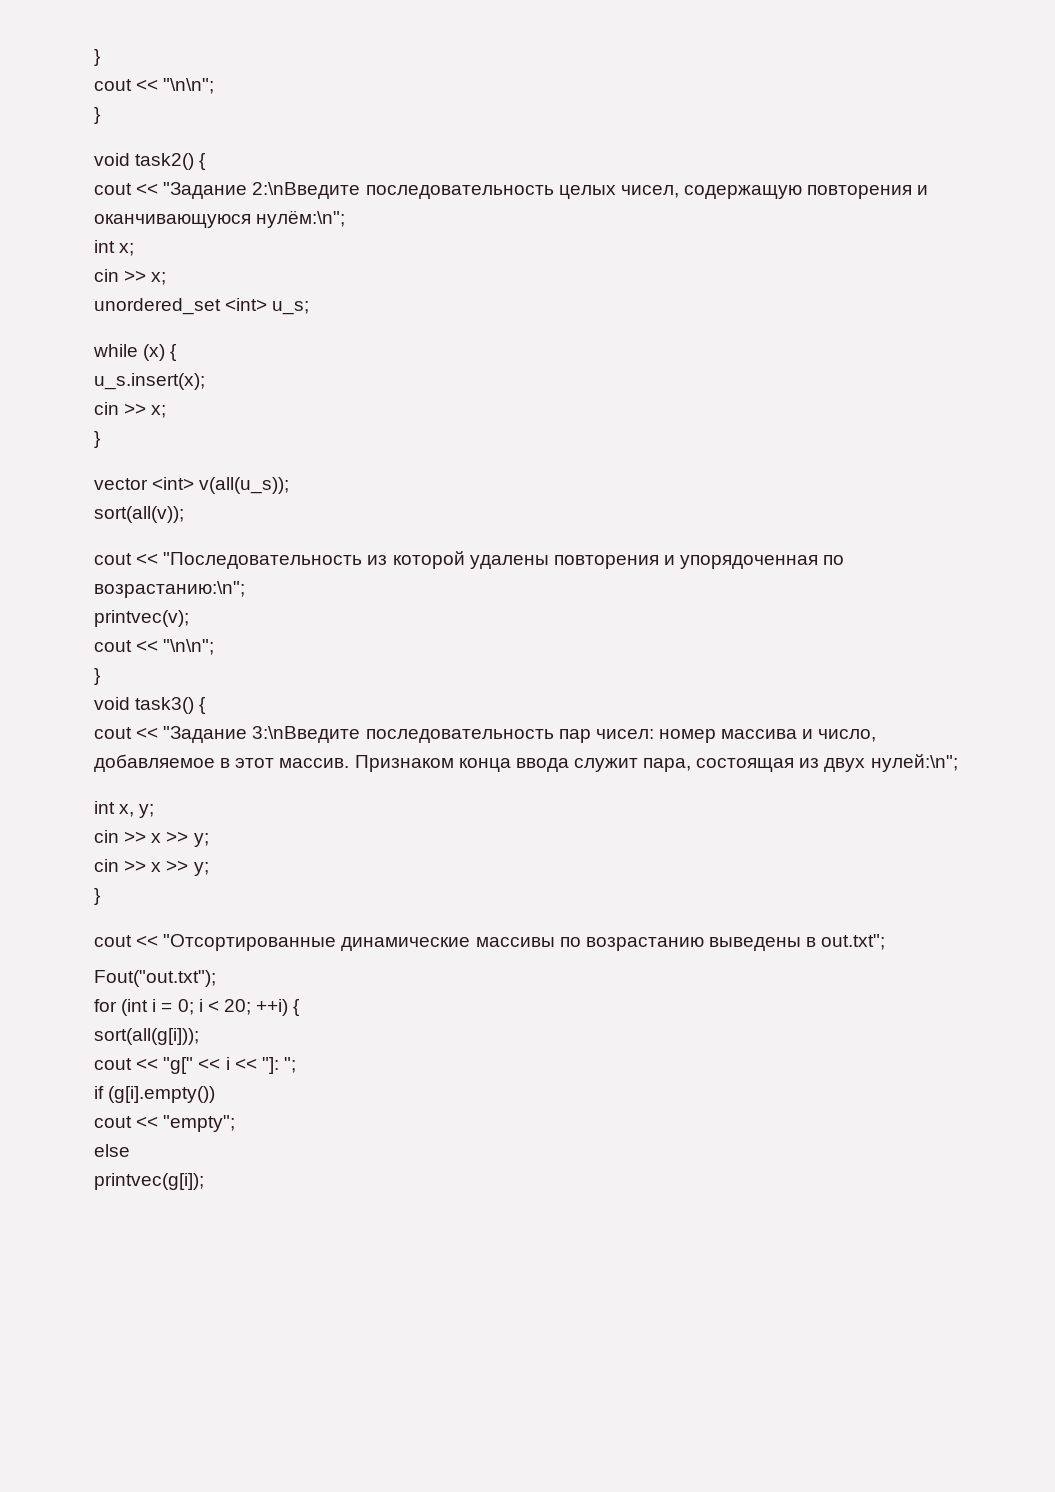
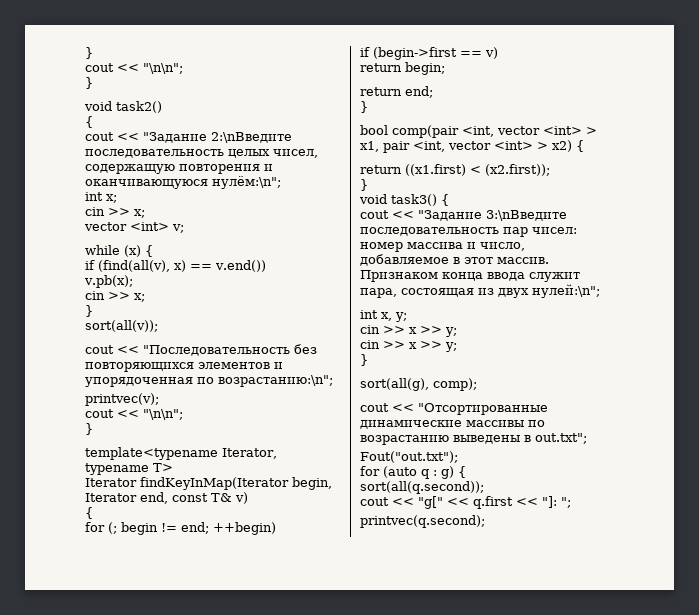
(195, 161) none -> (162, 107) //
[94,298,310,315] unordered_set <int> u_s; -> [84,222,184,233] vector <int> v;
[94,373,205,390] u_s.insert(x); -> [85,260,266,272] [84,275,133,288] if (find(all(v), x) == v.end()) // v.pb(x);
[94,477,290,494] // vector <int> v(all(u_s)); -> (93, 311) none
[367,551,659,569] из которой удалены повторения -> [294,344,317,354] [85,362,270,372] без повторяющихся элементов
(100, 676) none -> [85,447,277,460] [85,463,173,475] [85,477,332,490] [85,492,248,504] [85,507,93,519] [85,522,276,535] [360,47,498,60] [360,62,445,75] [360,86,433,98] [360,101,368,113] [360,125,597,138] [360,140,584,153] [360,164,550,176] [360,179,368,191] // template<typename Iterator, typename T> // Iterator findKeyInMap(Iterator begin, Iterator end, const T& v) // { // for (; begin != end; ++begin) // if (begin->first == v) // return begin; // return end; // } // bool comp(pair <int, vector <int> > x1, pair <int, vector <int> > x2) { // return ((x1.first) < (x2.first)); // }
(100, 896) none -> [360,378,477,391] // sort(all(g), comp);
[121,999,301,1016] [94,1028,199,1045] (int i = 0; i < 20; ++i) { // sort(all(g[i])); -> [383,466,466,479] [360,481,484,494] (auto q : g) { // sort(all(q.second));
[225,1057,230,1070] i -> [473,496,513,509] q.first
[94,1086,216,1103] [94,1115,236,1132] [94,1144,130,1157] [94,1173,204,1190] if (g[i].empty()) // cout << "empty"; // else // printvec(g[i]); -> [360,515,485,528] printvec(q.second);

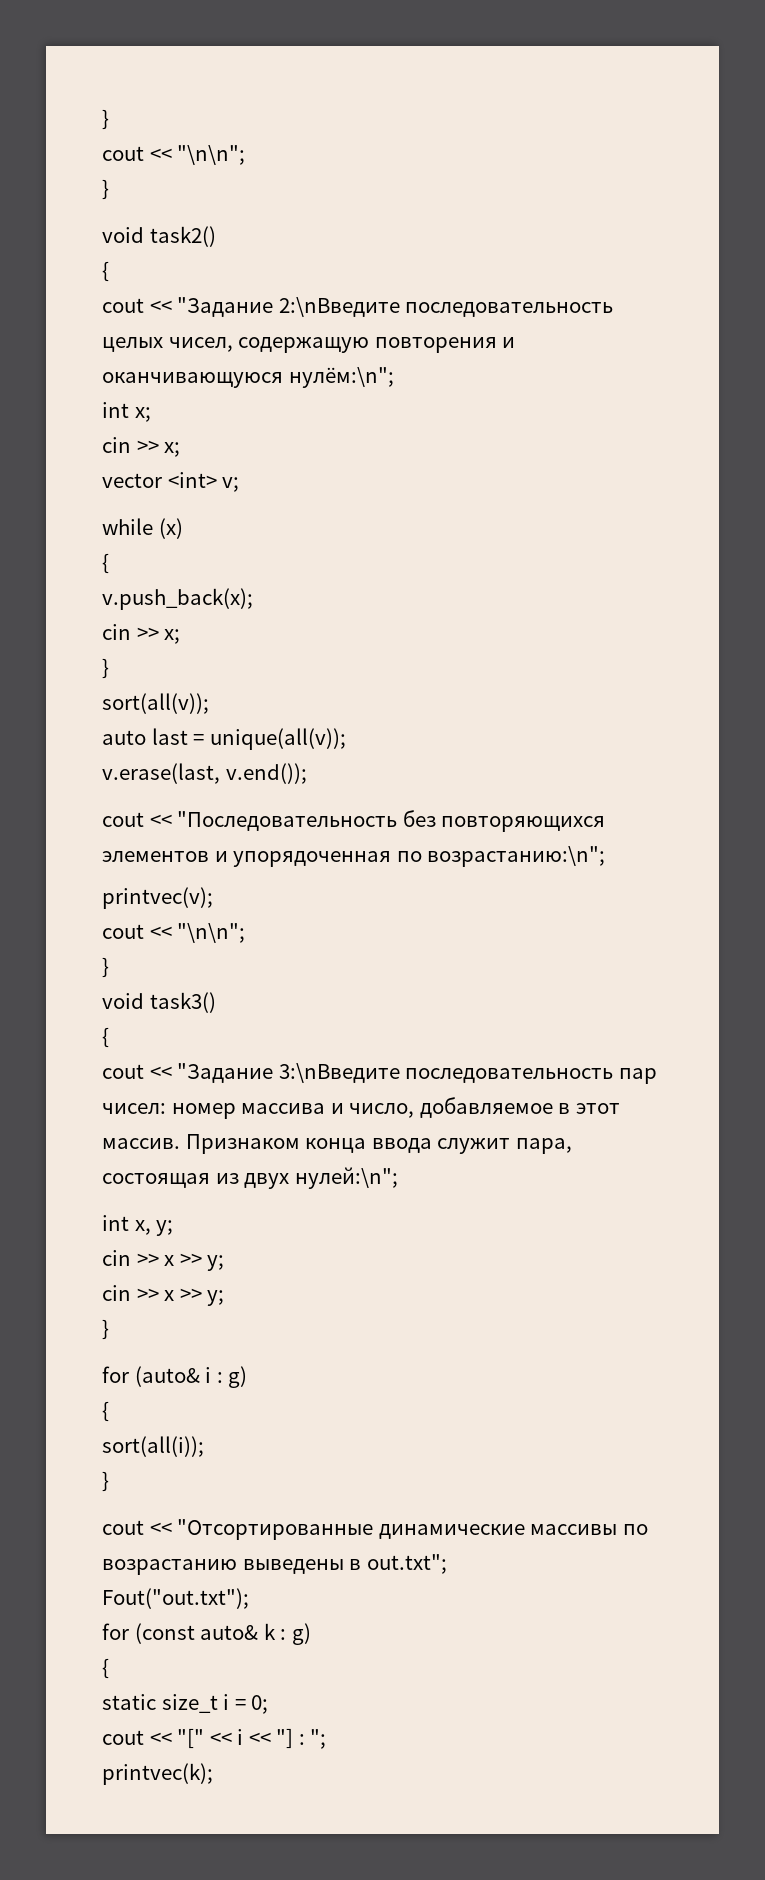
[145,245,153,257] [85,260,266,272] [84,275,133,288] { // if (find(all(v), x) == v.end()) // v.pb(x); -> [102,553,109,574] [102,588,253,610] // { // v.push_back(x);
(158, 326) none -> [102,728,346,750] [102,763,307,784] // auto last = unique(all(v)); // v.erase(last, v.end());
[85,447,277,460] [85,463,173,475] [85,477,332,490] [85,492,248,504] [85,507,93,519] [85,522,276,535] [360,47,498,60] [360,62,445,75] [360,86,433,98] [360,101,368,113] [360,125,597,138] [360,140,584,153] [360,164,550,176] [360,179,368,191] // template<typename Iterator, typename T> // Iterator findKeyInMap(Iterator begin, Iterator end, const T& v) // { // for (; begin != end; ++begin) // if (begin->first == v) // return begin; // return end; // } // bool comp(pair <int, vector <int> > x1, pair <int, vector <int> > x2) { // return ((x1.first) < (x2.first)); // } -> (109, 967) none
(437, 200) none -> (216, 1002) //
[360,378,477,391] sort(all(g), comp); -> [102,1366,248,1388] [102,1401,109,1422] [102,1436,204,1457] [102,1471,109,1492] for (auto& i : g) // { // sort(all(i)); // }
[383,466,466,479] [360,481,484,494] [360,496,557,509] (auto q : g) { // sort(all(q.second)); // cout << "g[" << q.first << "]: -> [134,1623,311,1645] [102,1658,109,1679] [102,1694,269,1714] [102,1728,305,1749] (const auto& k : g) // { // static size_t i = 0; // cout << "[" << i << "] :
[360,515,485,528] printvec(q.second); -> [102,1763,213,1785] printvec(k);

